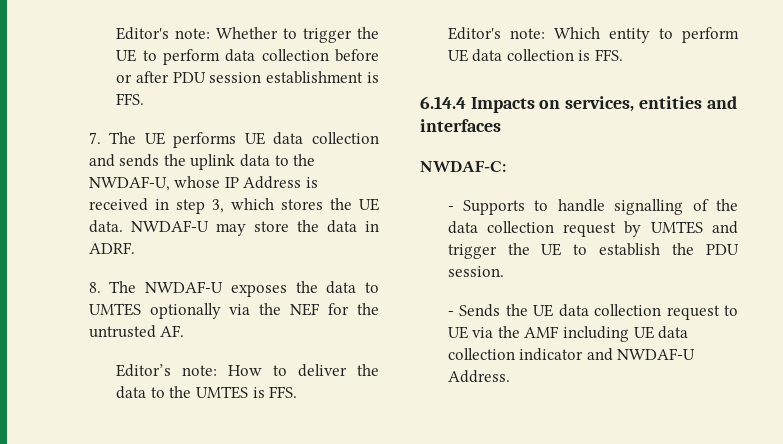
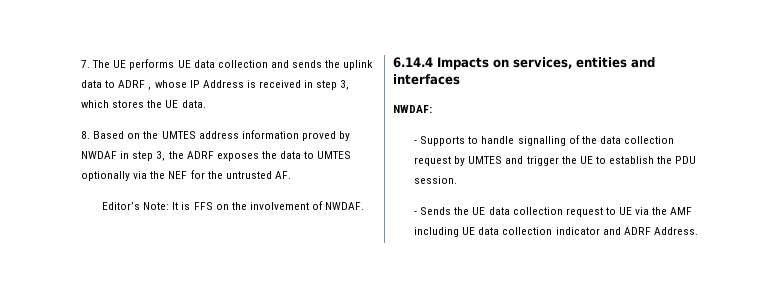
[116,27,379,43] [116,49,379,65] [116,71,379,84] [116,93,145,105] Editor's note: Whether to trigger the UE to perform data collection before or after PDU session establishment is FFS. // -> (81, 64) none
[293,154,316,166] [88,176,170,191] the NWDAF-U, -> [118,80,152,90] ADRF ,
[130,220,379,236] [88,242,135,254] [88,281,224,293] NWDAF-U may store the data in ADRF. // 8. The NWDAF-U -> [81,130,350,141] [81,151,214,161] // 8. Based on the UMTES address information proved by NWDAF in step 3, the ADRF
[182,364,380,377] [116,386,298,399] [447,27,739,43] [447,49,623,62] note: How to deliver the data to the UMTES is FFS. // Editor's note: Which entity to perform UE data collection is FFS. -> [143,201,365,210] Note: It is FFS on the involvement of NWDAF.
[420,160,506,172] NWDAF-C: -> [393,105,432,113] NWDAF:
[617,348,696,360] NWDAF-U -> [623,227,651,235] ADRF

